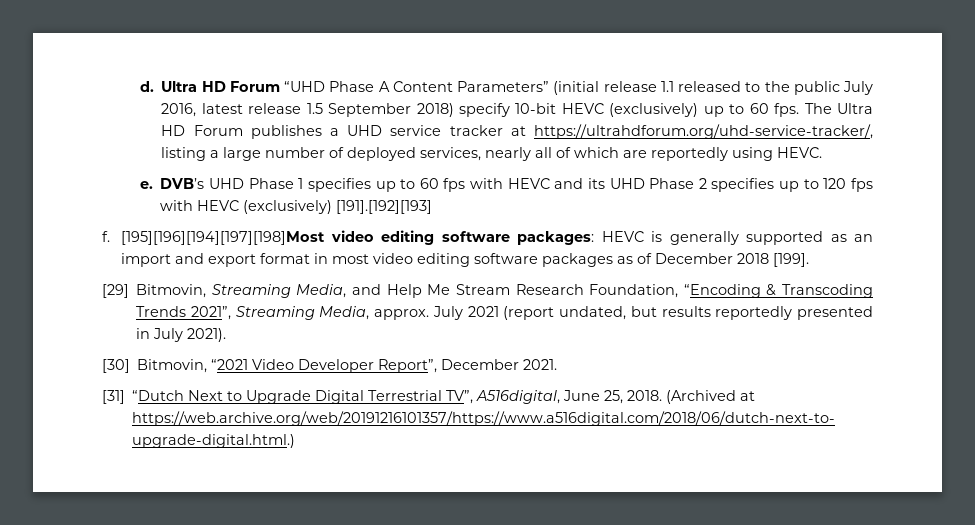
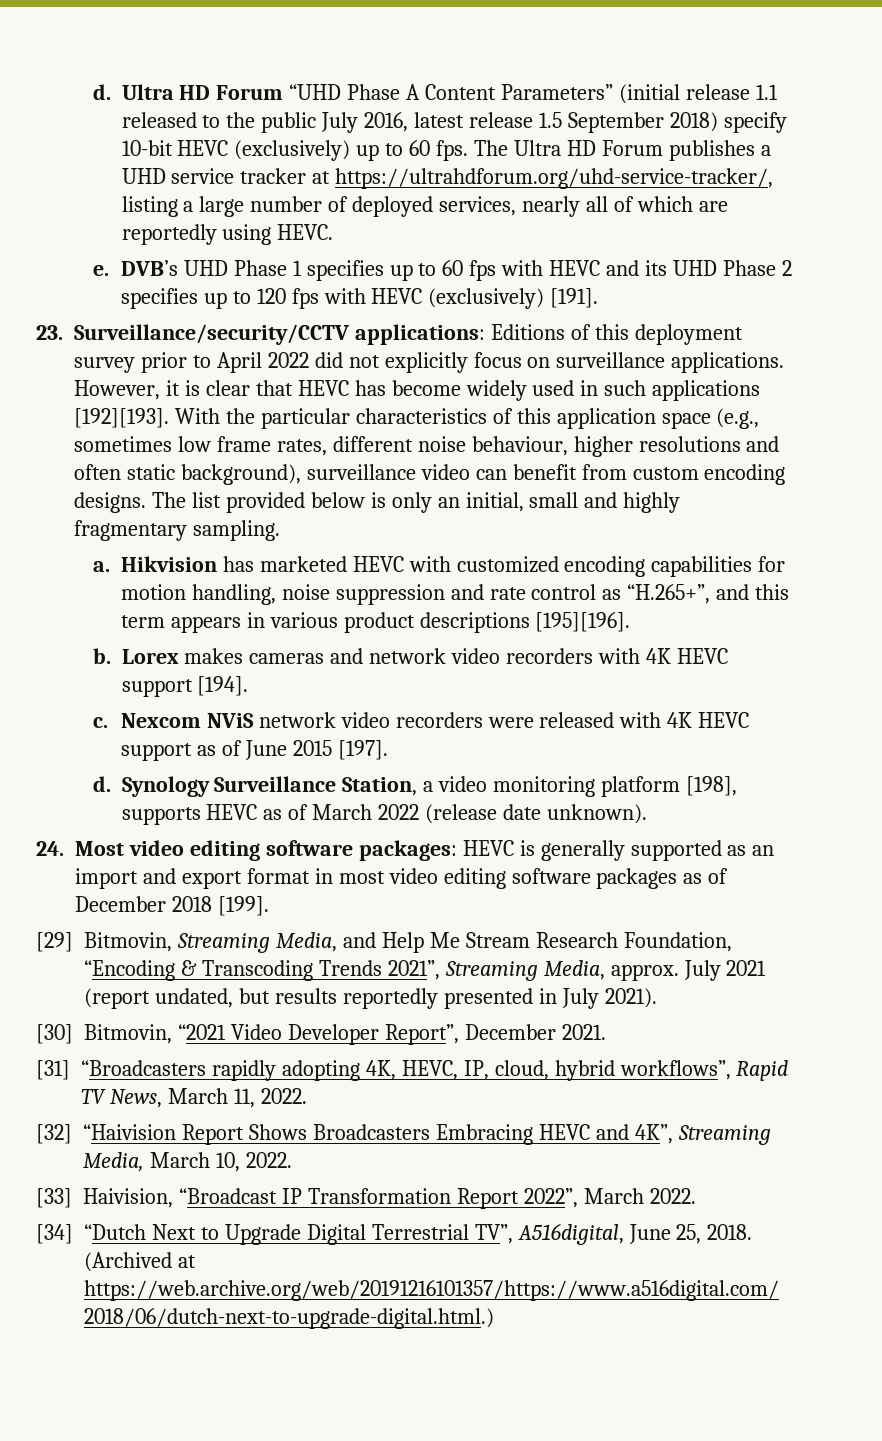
[336,200,433,214] [102,231,326,245] [191].[192][193] // f. [195][196][194][197][198]Most -> [550,288,599,308] [36,324,743,345] [74,352,785,373] [74,380,761,401] [74,408,760,429] [74,436,780,457] [74,464,786,485] [74,492,681,513] [74,520,280,541] [92,556,786,577] [120,584,790,605] [120,612,631,633] [92,648,729,664] [121,676,249,697] [92,712,750,728] [120,740,388,761] [92,776,738,797] [121,804,648,825] [36,841,124,856] [191]. // 23. Surveillance/security/CCTV applications: Editions of this deployment survey prior to April 2022 did not explicitly focus on surveillance applications. However, it is clear that HEVC has become widely used in such applications [192][193]. With the particular characteristics of this application space (e.g., sometimes low frame rates, different noise behaviour, higher resolutions and often static background), surveillance video can benefit from custom encoding designs. The list provided below is only an initial, small and highly fragmentary sampling. // a. Hikvision has marketed HEVC with customized encoding capabilities for motion handling, noise suppression and rate control as “H.265+”, and this term appears in various product descriptions [195][196]. // b. Lorex makes cameras and network video recorders with 4K HEVC support [194]. // c. Nexcom NViS network video recorders were released with 4K HEVC support as of June 2015 [197]. // d. Synology Surveillance Station, a video monitoring platform [198], supports HEVC as of March 2022 (release date unknown). // 24. Most
(125, 397) none -> [81,1060,789,1081] [81,1088,307,1108] [36,1124,771,1145] [83,1152,292,1172] [36,1188,696,1209] [36,1224,73,1244] “Broadcasters rapidly adopting 4K, HEVC, IP, cloud, hybrid workflows”, Rapid TV News, March 11, 2022. // [32] “Haivision Report Shows Broadcasters Embracing HEVC and 4K”, Streaming Media, March 10, 2022. // [33] Haivision, “Broadcast IP Transformation Report 2022”, March 2022. // [34]

